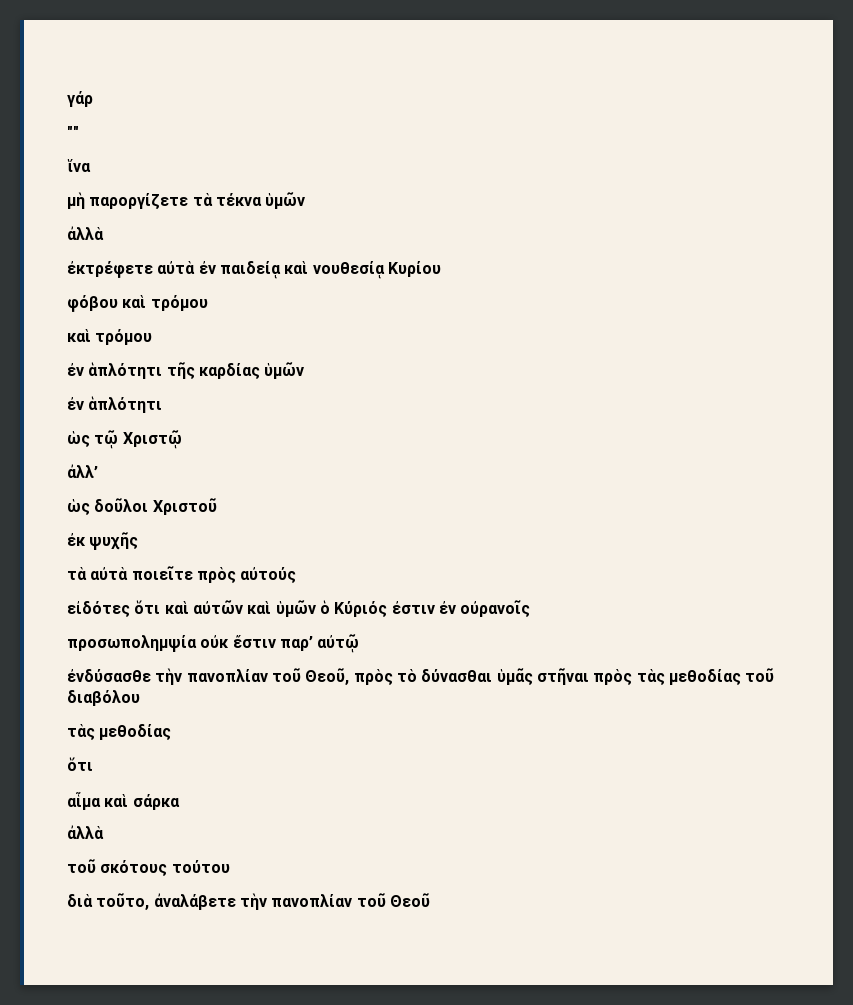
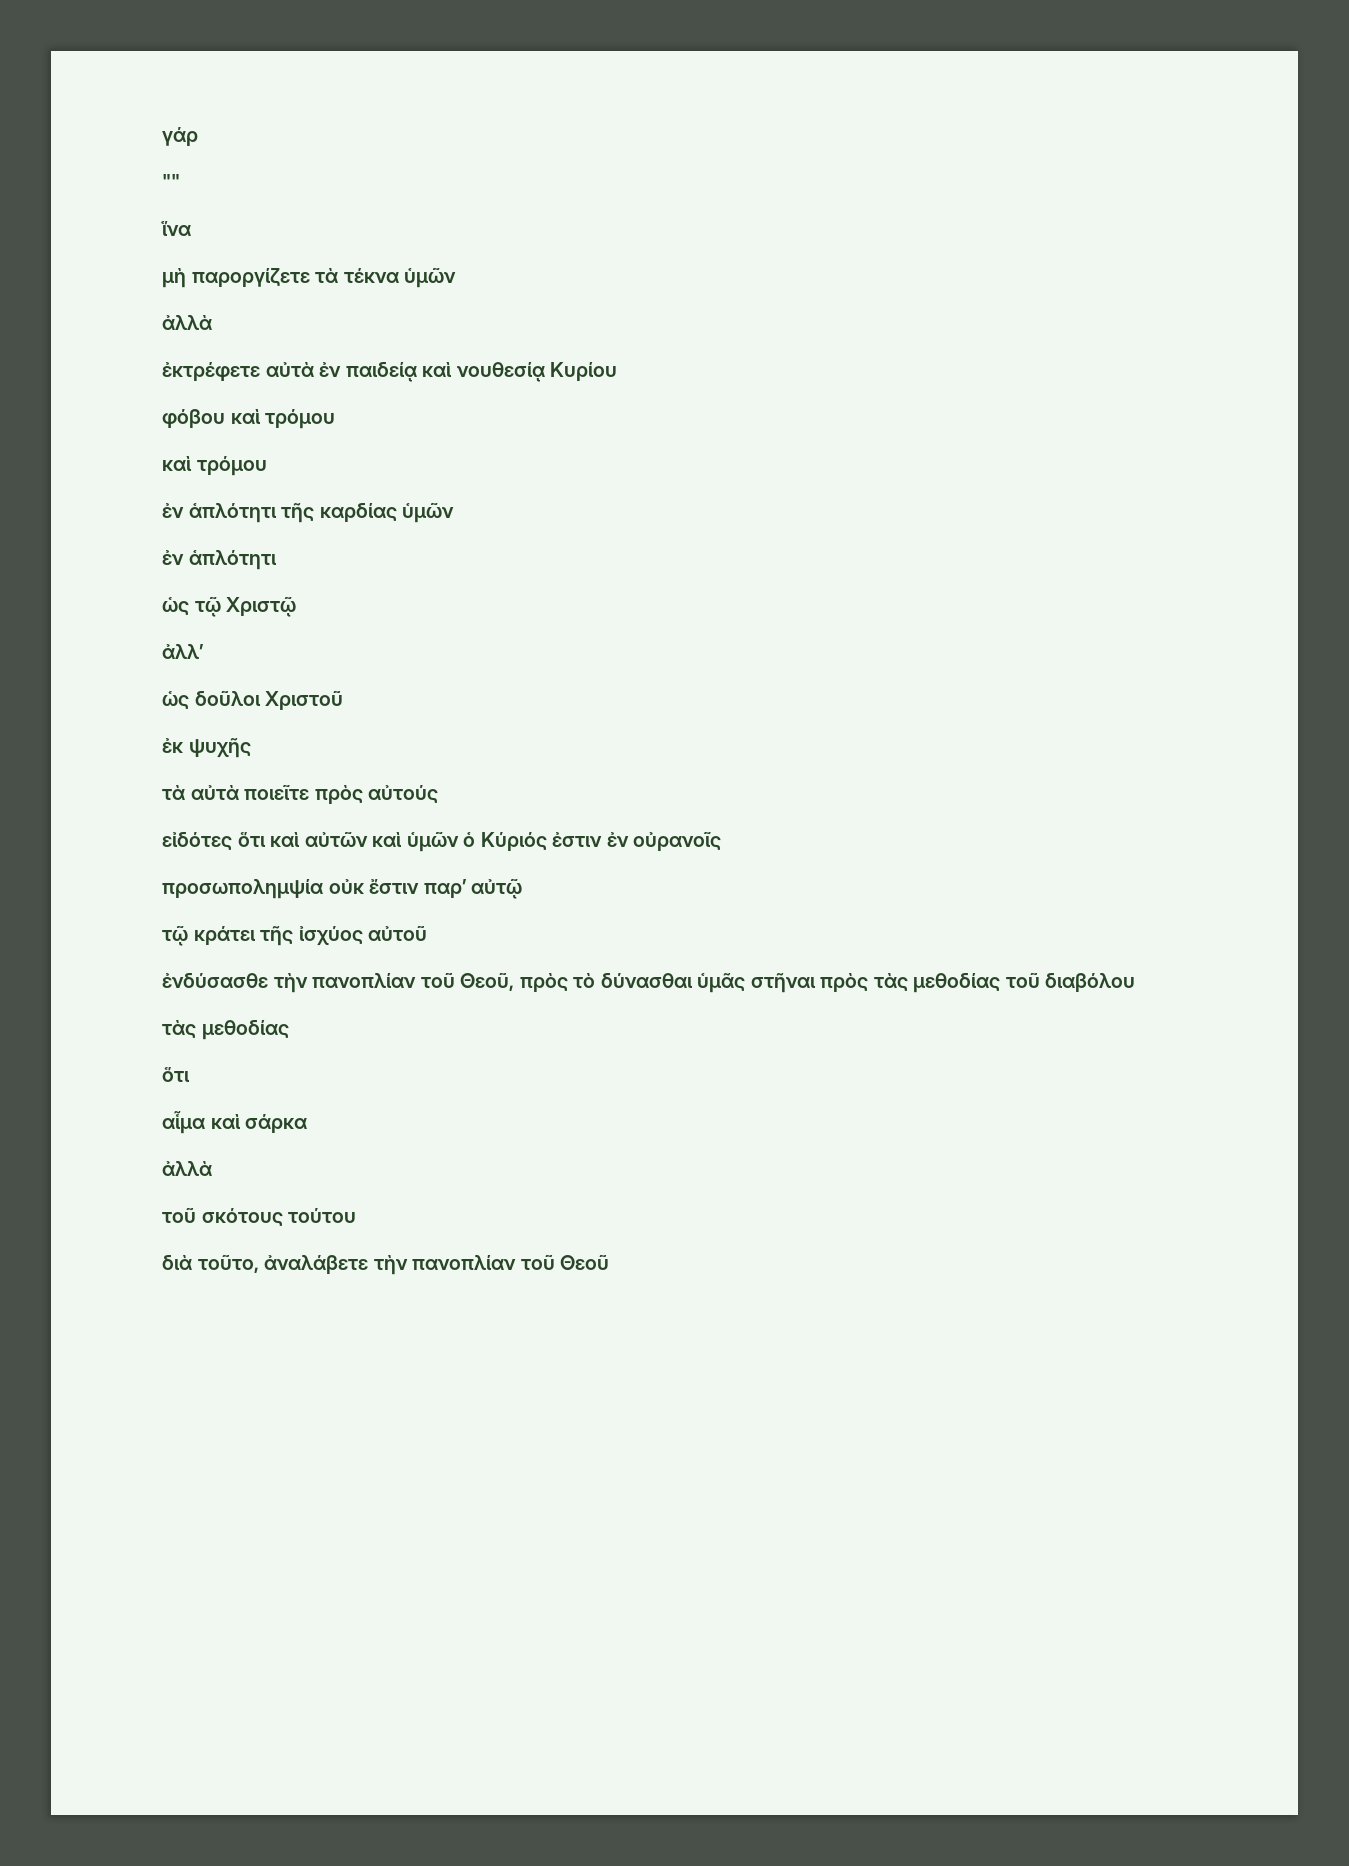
(360, 643) none -> [162,925,428,946] // τῷ κράτει τῆς ἰσχύος αὐτοῦ

